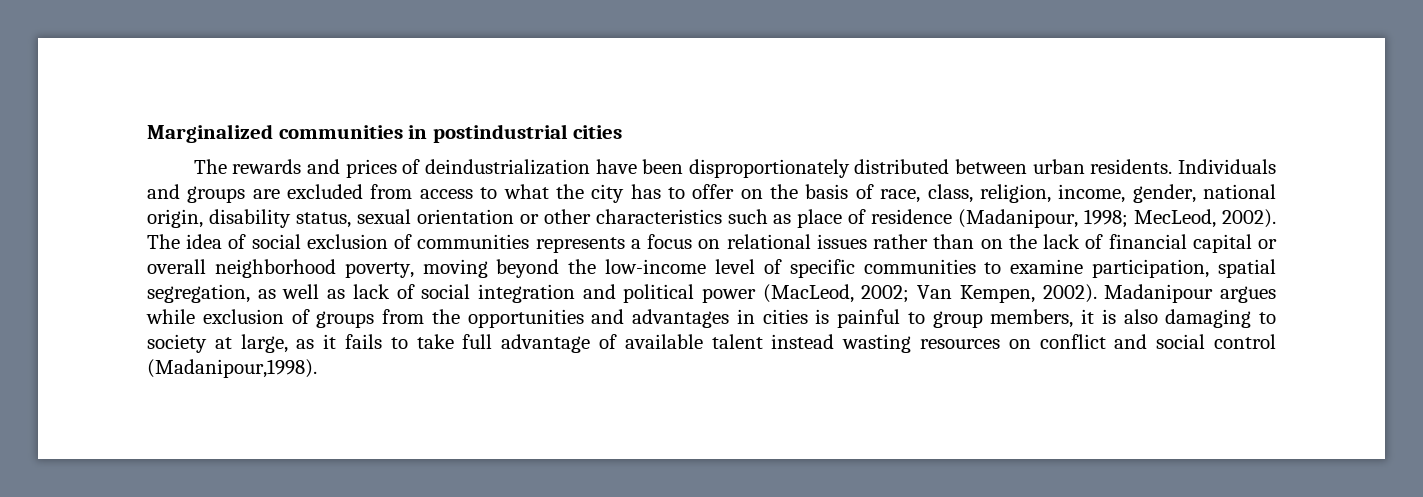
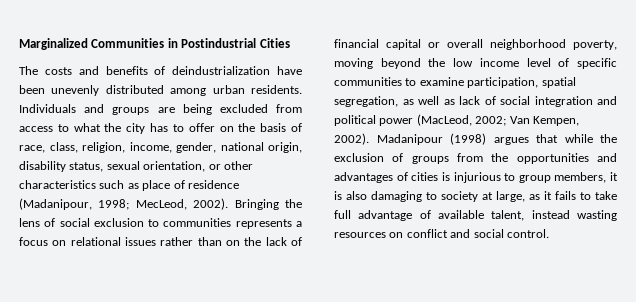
[278,124,623,143] [193,159,397,178] communities in postindustrial cities // The rewards and prices -> [91,38,290,48] [19,66,148,75] Communities in Postindustrial Cities // The costs and benefits
[688,159,1028,178] disproportionately distributed between -> [51,85,207,96] unevenly distributed among
(280, 194) none -> [182,104,212,115] being
[416,209,514,224] orientation -> [143,161,206,172] orientation,
[147,234,223,249] The idea -> [234,199,302,210] [19,218,40,227] Bringing the lens
[394,234,413,249] of -> [148,219,160,227] to
[605,259,707,274] low-income -> [453,58,519,67] low income
[1220,286,1277,303] [146,309,195,324] argues while -> [450,133,617,145] (1998) argues that while the
[736,309,755,324] in -> [396,172,408,181] of
[837,309,900,328] painful -> [453,172,501,183] injurious
[711,334,763,349] talent -> [491,210,525,221] talent,
[1213,334,1276,349] [147,359,317,378] control (Madanipour,1998). -> [506,229,549,238] control.

